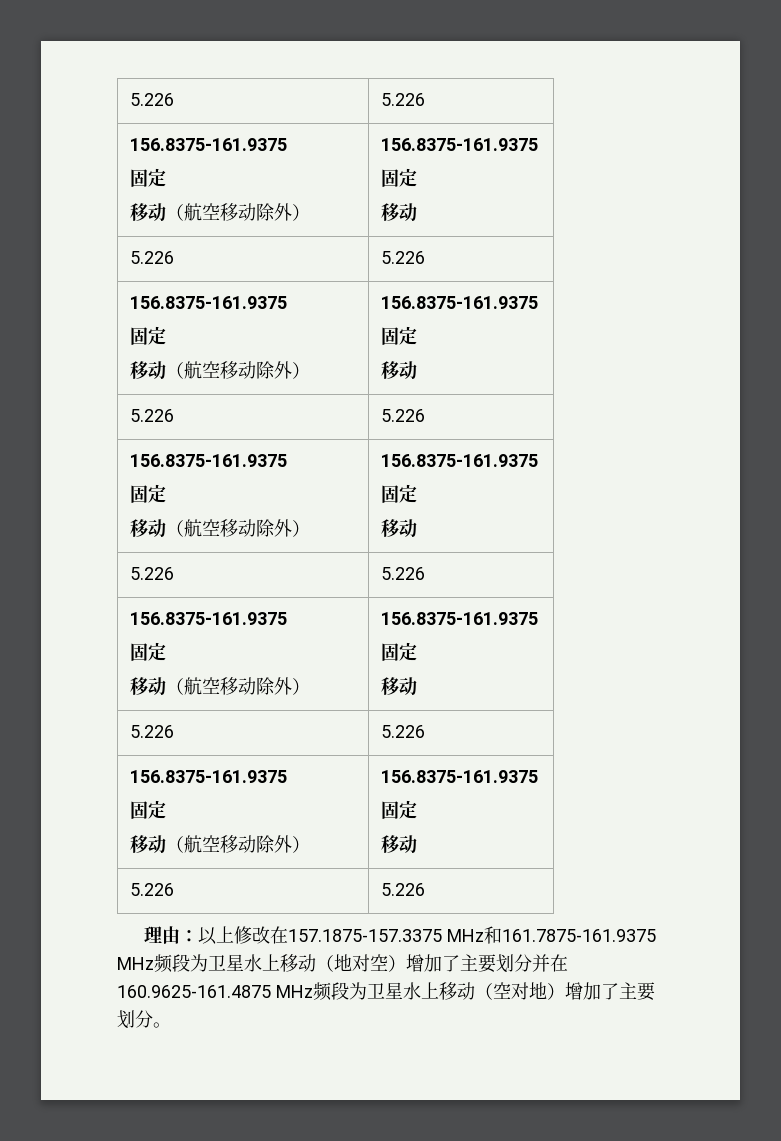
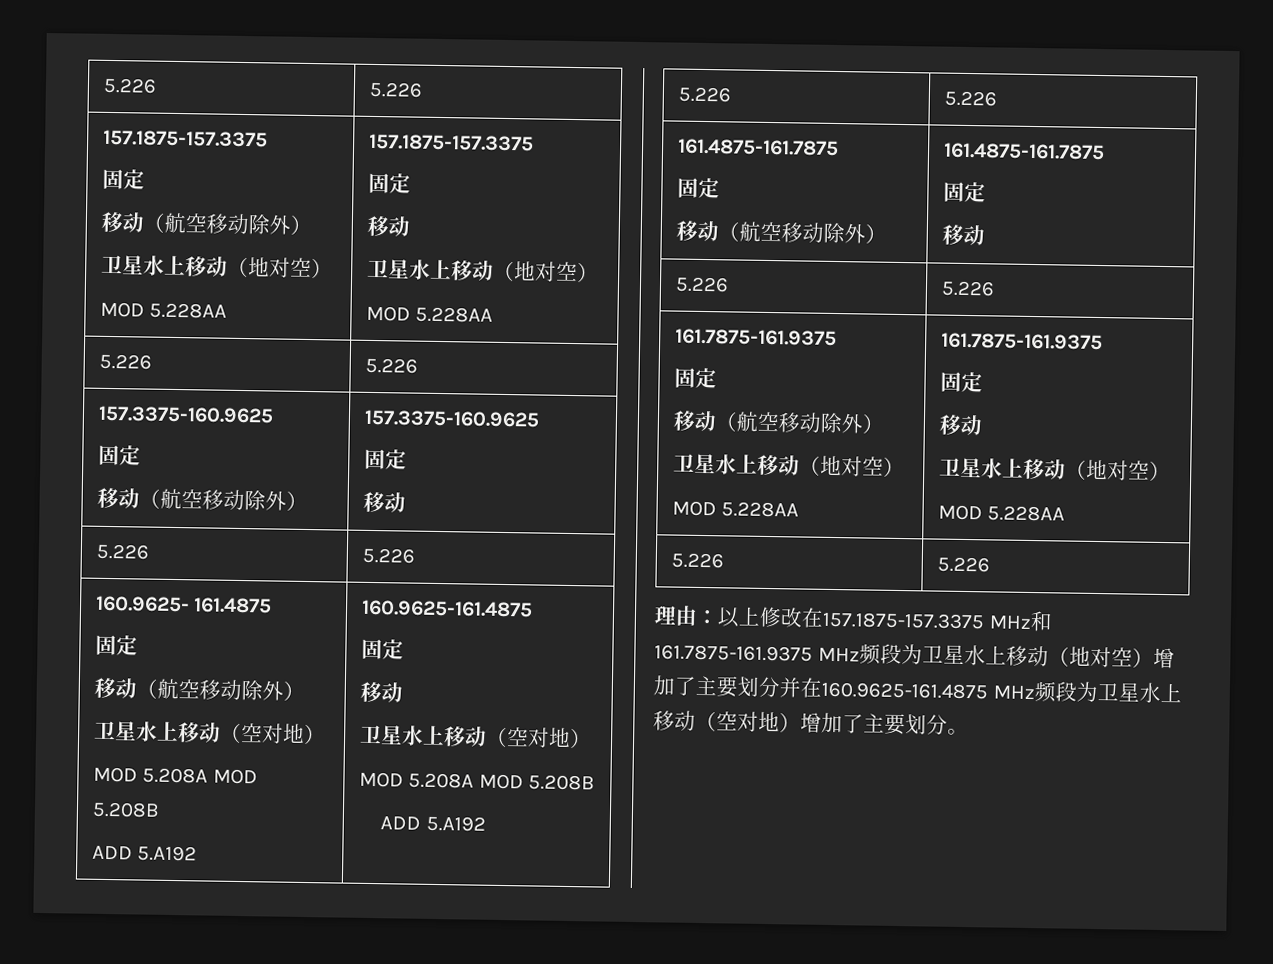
[130,93,175,106] [381,93,426,106] [130,138,288,151] [130,168,167,187] [130,203,311,221] [381,138,539,151] [381,168,418,187] [381,203,418,221] [130,251,175,264] [381,251,426,264] [130,296,288,309] [130,326,167,345] [130,361,311,379] [381,296,539,309] [381,326,418,345] [381,361,418,379] [130,409,175,422] [381,409,426,422] [130,454,288,467] [130,484,167,503] [130,519,311,537] [381,454,539,467] [381,484,418,503] [381,519,418,537] [130,567,175,580] [381,567,426,580] [130,612,288,625] [130,642,167,661] [130,677,311,695] [381,612,539,625] [381,642,418,661] [381,677,418,695] [130,725,175,738] [381,725,426,738] [130,770,288,783] [130,800,167,819] [130,835,311,853] [381,770,539,783] [381,800,418,819] [381,835,418,853] 5.226 | 5.226 // 156.8375-161.9375 // 固定 // 移动（航空移动除外） | 156.8375-161.9375 // 固定 // 移动 // 5.226 | 5.226 // 156.8375-161.9375 // 固定 // 移动（航空移动除外） | 156.8375-161.9375 // 固定 // 移动 // 5.226 | 5.226 // 156.8375-161.9375 // 固定 // 移动（航空移动除外） | 156.8375-161.9375 // 固定 // 移动 // 5.226 | 5.226 // 156.8375-161.9375 // 固定 // 移动（航空移动除外） | 156.8375-161.9375 // 固定 // 移动 // 5.226 | 5.226 // 156.8375-161.9375 // 固定 // 移动（航空移动除外） | 156.8375-161.9375 // 固定 // 移动 -> [102,77,157,94] [368,81,423,98] [102,129,268,148] [101,168,145,190] [100,211,313,236] [100,254,333,279] [99,301,228,319] [368,133,534,152] [367,172,411,194] [366,215,411,237] [366,258,599,283] [365,305,494,323] [98,353,152,370] [364,357,418,374] [97,405,274,424] [97,444,141,466] [96,487,308,512] [363,409,540,428] [363,448,407,470] [362,491,406,513] [95,543,149,560] [361,547,415,564] [94,595,273,614] [94,634,138,656] [93,677,305,701] [93,720,326,745] [92,766,258,785] [91,801,160,818] [91,845,198,862] [360,599,533,618] [360,638,404,660] [359,681,403,703] [359,724,592,749] [358,771,596,791] [379,815,486,832] [677,86,732,103] [943,90,997,107] [676,138,839,157] [676,177,720,199] [675,220,887,244] [942,142,1105,161] [942,181,986,203] [941,224,985,246] [674,276,729,293] [940,280,995,297] [674,328,837,347] [673,367,717,389] [672,410,885,434] [672,453,905,478] [671,500,800,518] [940,332,1103,351] [939,371,983,393] [938,414,983,436] [938,457,1171,482] [937,504,1066,522] 5.226 | 5.226 // 157.1875-157.3375 // 固定 // 移动（航空移动除外） // 卫星水上移动（地对空） // MOD 5.228AA | 157.1875-157.3375 // 固定 // 移动 // 卫星水上移动（地对空） // MOD 5.228AA // 5.226 | 5.226 // 157.3375-160.9625 // 固定 // 移动（航空移动除外） | 157.3375-160.9625 // 固定 // 移动 // 5.226 | 5.226 // 160.9625- 161.4875 // 固定 // 移动（航空移动除外） // 卫星水上移动（空对地） // MOD 5.208A MOD 5.208B // ADD 5.A192 | 160.9625-161.4875 // 固定 // 移动 // 卫星水上移动（空对地） // MOD 5.208A MOD 5.208B // ADD 5.A192 // 5.226 | 5.226 // 161.4875-161.7875 // 固定 // 移动（航空移动除外） | 161.4875-161.7875 // 固定 // 移动 // 5.226 | 5.226 // 161.7875-161.9375 // 固定 // 移动（航空移动除外） // 卫星水上移动（地对空） // MOD 5.228AA | 161.7875-161.9375 // 固定 // 移动 // 卫星水上移动（地对空） // MOD 5.228AA

